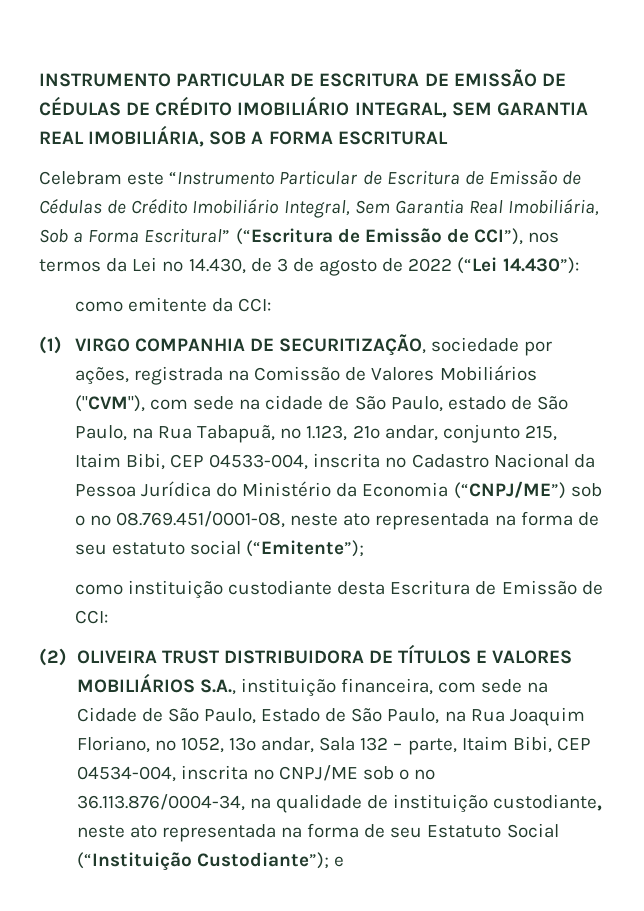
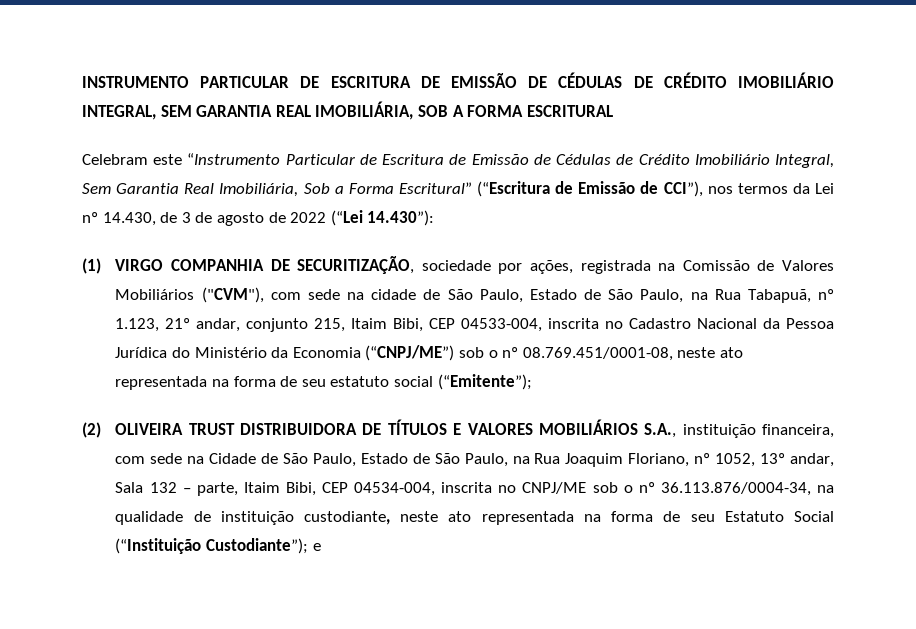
[74,297,272,312] // como emitente da CCI: -> (435, 218) none
[447,396,506,410] estado -> [529,289,577,300] Estado
[74,580,603,599] [74,610,108,624] // como instituição custodiante desta Escritura de Emissão de CCI: -> (532, 382) none

